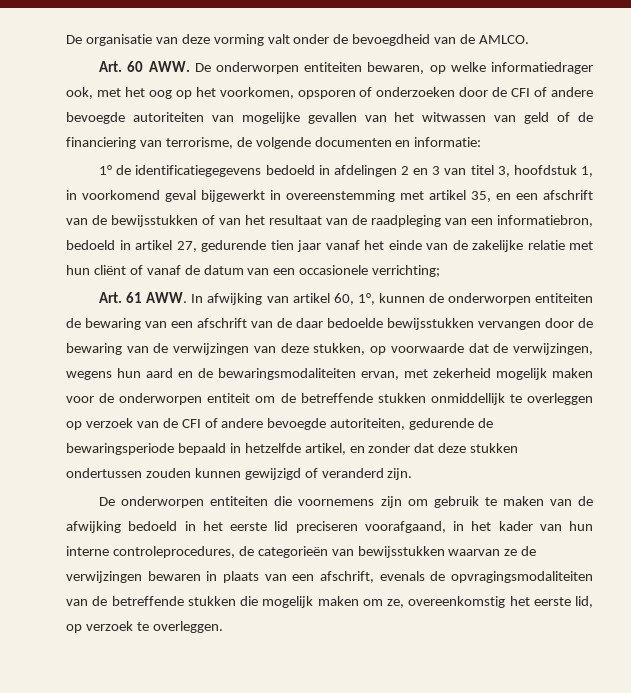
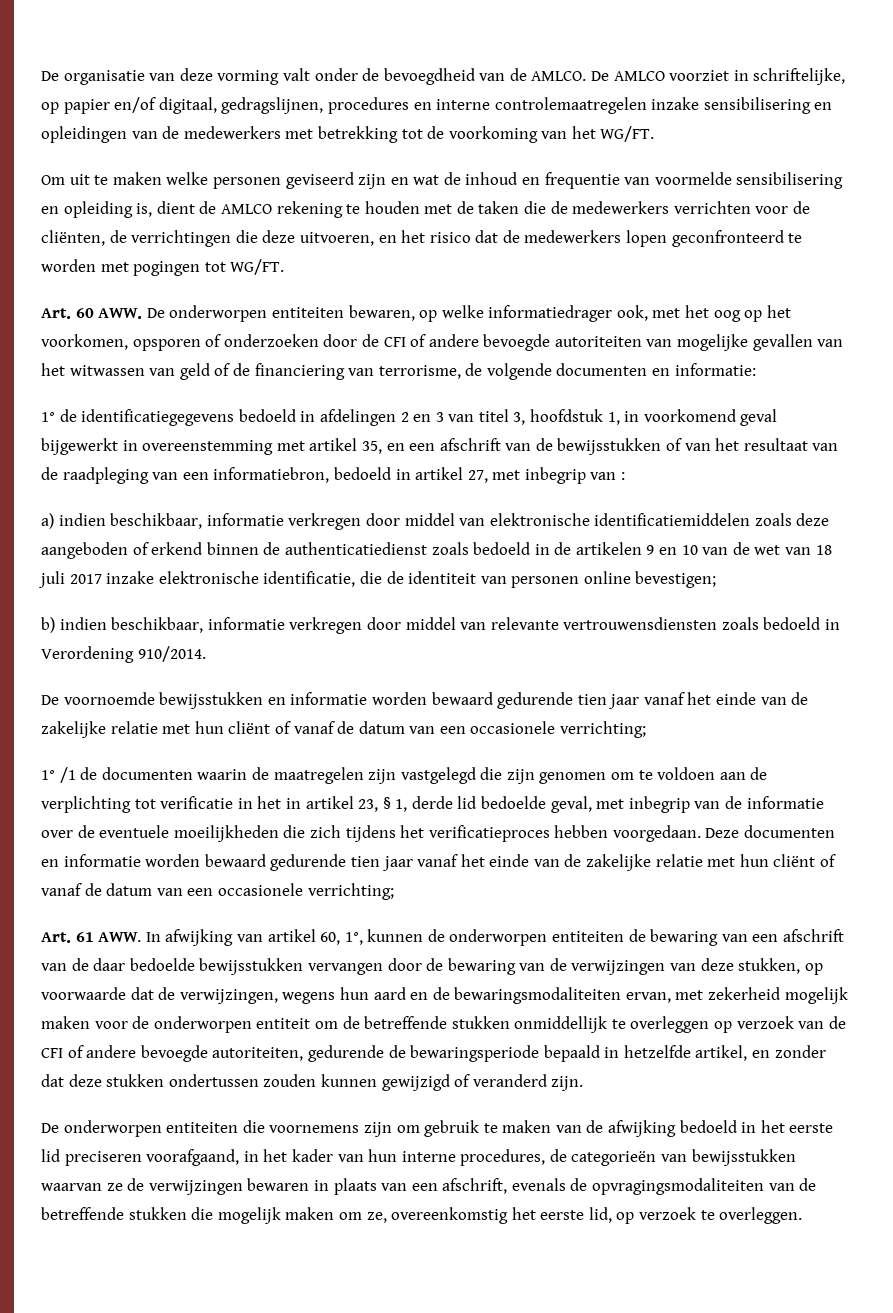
(530, 39) none -> [591,68,846,85] [41,97,833,114] [41,126,655,143] [41,172,844,189] [41,201,811,218] [41,230,803,247] [41,259,285,276] De AMLCO voorziet in schriftelijke, op papier en/of digitaal, gedragslijnen, procedures en interne controlemaatregelen inzake sensibilisering en opleidingen van de medewerkers met betrekking tot de voorkoming van het WG/FT. // Om uit te maken welke personen geviseerd zijn en wat de inhoud en frequentie van voormelde sensibilisering en opleiding is, dient de AMLCO rekening te houden met de taken die de medewerkers verrichten voor de cliënten, de verrichtingen die deze uitvoeren, en het risico dat de medewerkers lopen geconfronteerd te worden met pogingen tot WG/FT.
(197, 246) none -> [492,467,626,484] [41,513,830,530] [41,542,832,559] [38,571,717,588] [41,617,841,634] [41,646,206,663] [41,692,809,709] [41,721,647,738] [41,767,768,784] [41,796,824,813] [41,825,836,842] [41,854,266,867] met inbegrip van : // a) indien beschikbaar, informatie verkregen door middel van elektronische identificatiemiddelen zoals deze aangeboden of erkend binnen de authenticatiedienst zoals bedoeld in de artikelen 9 en 10 van de wet van 18 juli 2017 inzake elektronische identificatie, die de identiteit van personen online bevestigen; // b) indien beschikbaar, informatie verkregen door middel van relevante vertrouwensdiensten zoals bedoeld in Verordening 910/2014. // De voornoemde bewijsstukken en informatie worden bewaard gedurende tien jaar vanaf het einde van de zakelijke relatie met hun cliënt of vanaf de datum van een occasionele verrichting; // 1° /1 de documenten waarin de maatregelen zijn vastgelegd die zijn genomen om te voldoen aan de verplichting tot verificatie in het in artikel 23, § 1, derde lid bedoelde geval, met inbegrip van de informatie over de eventuele moeilijkheden die zich tijdens het verificatieproces hebben voorgedaan. Deze documenten en informatie worden bewaard
[112,546,235,558] controleprocedures, -> [460,1149,546,1166] procedures,

